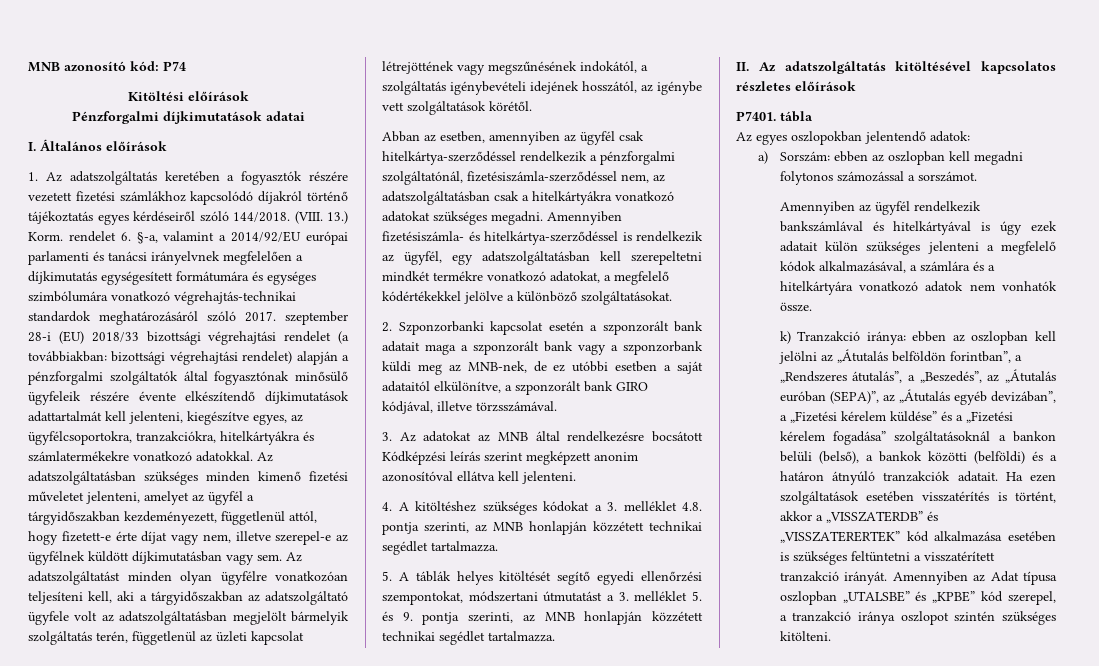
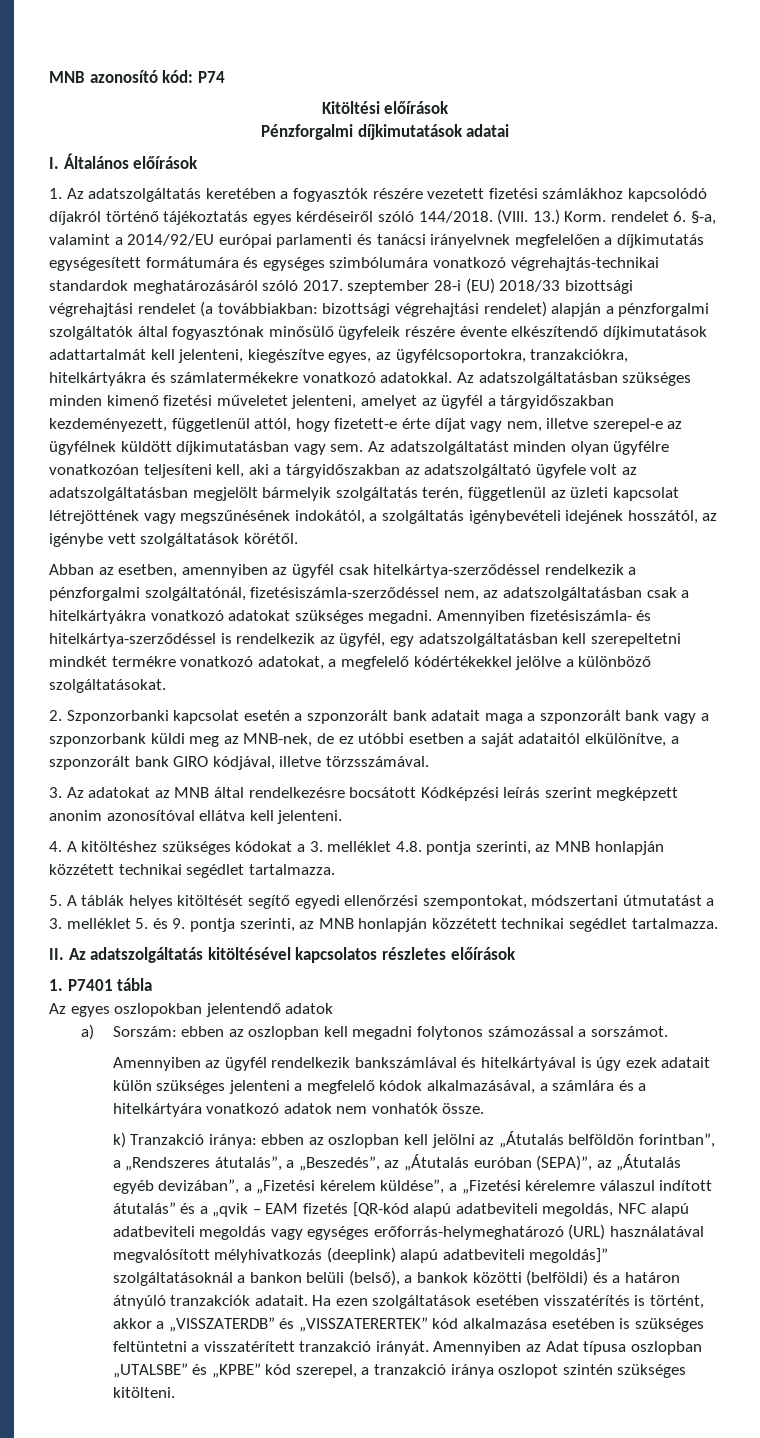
[736,111,776,121] P7401. -> [49,979,113,991] 1. P7401
[930,131,970,142] adatok: -> [285,1003,334,1014] adatok
[889,411,1013,423] [779,431,887,445] küldése” és a „Fizetési kérelem fogadása” -> [380,1179,713,1194] [112,1202,689,1217] [112,1224,705,1240] [112,1247,609,1263] küldése”, a „Fizetési kérelemre válaszul indított átutalás” és a „qvik – EAM fizetés [QR-kód alapú adatbeviteli megoldás, NFC alapú adatbeviteli megoldás vagy egységes erőforrás-helymeghatározó (URL) használatával megvalósított mélyhivatkozás (deeplink) alapú adatbeviteli megoldás]”

